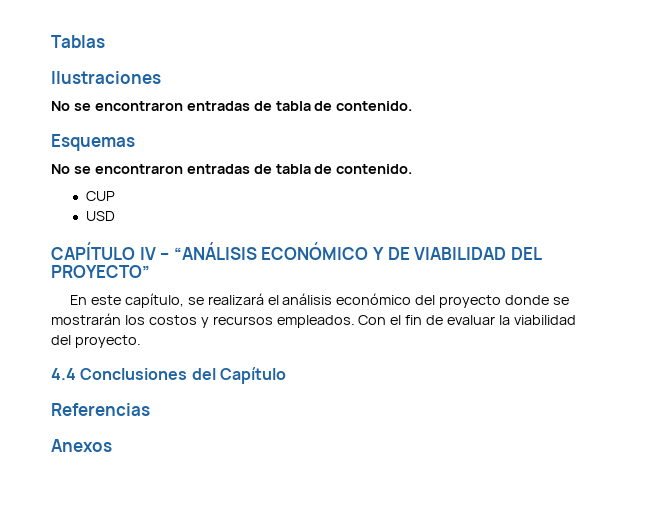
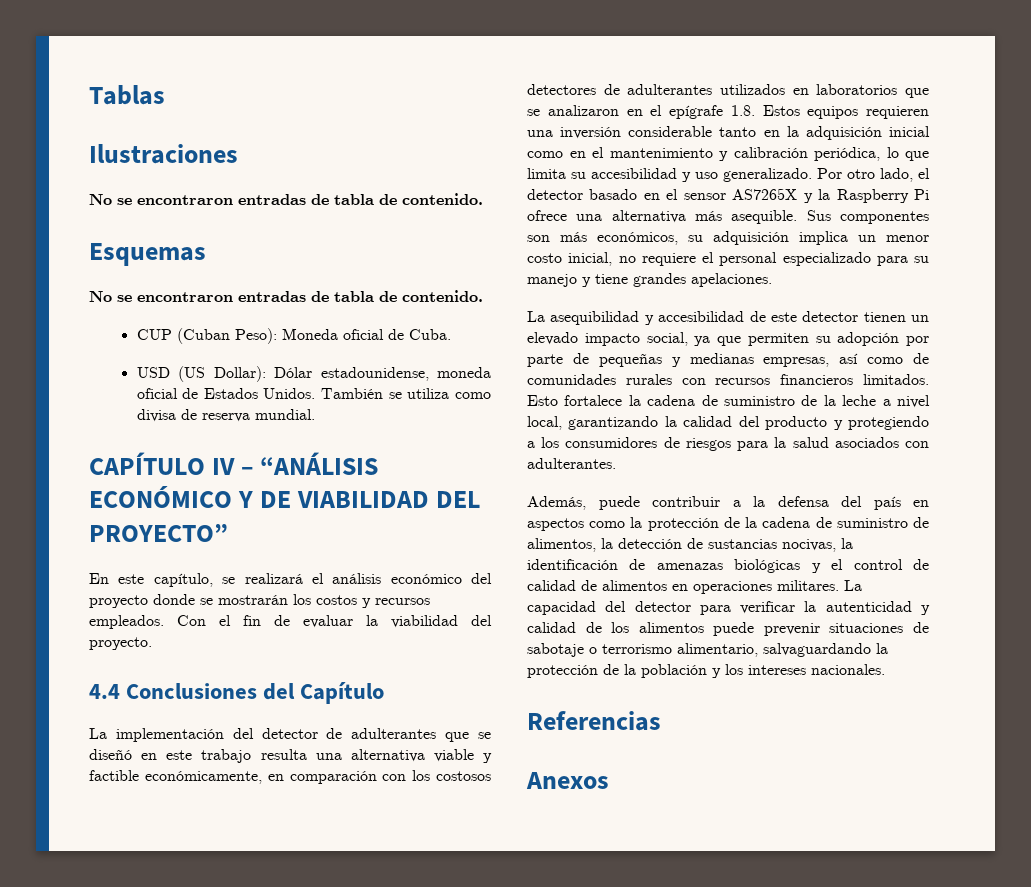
[86,211,116,221] // USD -> [176,328,451,344] [136,366,491,382] [136,388,491,399] [136,409,315,422] (Cuban Peso): Moneda oficial de Cuba. // USD (US Dollar): Dólar estadounidense, moneda oficial de Estados Unidos. También se utiliza como divisa de reserva mundial.
(286, 375) none -> [89,728,491,742] [89,749,492,763] [89,770,491,784] [527,84,929,98] [527,105,929,119] [527,126,930,140] [527,147,929,161] [527,168,930,182] [527,188,930,203] [527,210,929,224] [527,231,929,245] [527,252,929,266] [527,273,772,287] [527,311,929,325] [527,332,929,346] [527,353,929,367] [527,374,929,385] [527,395,930,408] [527,416,929,430] [527,437,929,451] [527,458,616,469] [527,496,929,510] [527,517,929,531] [527,538,853,552] [527,559,929,573] [527,580,862,594] [527,601,930,615] [527,622,929,636] [527,643,888,657] [527,664,885,678] // La implementación del detector de adulterantes que se diseñó en este trabajo resulta una alternativa viable y factible económicamente, en comparación con los costosos detectores de adulterantes utilizados en laboratorios que se analizaron en el epígrafe 1.8. Estos equipos requieren una inversión considerable tanto en la adquisición inicial como en el mantenimiento y calibración periódica, lo que limita su accesibilidad y uso generalizado. Por otro lado, el detector basado en el sensor AS7265X y la Raspberry Pi ofrece una alternativa más asequible. Sus componentes son más económicos, su adquisición implica un menor costo inicial, no requiere el personal especializado para su manejo y tiene grandes apelaciones. // La asequibilidad y accesibilidad de este detector tienen un elevado impacto social, ya que permiten su adopción por parte de pequeñas y medianas empresas, así como de comunidades rurales con recursos financieros limitados. Esto fortalece la cadena de suministro de la leche a nivel local, garantizando la calidad del producto y protegiendo a los consumidores de riesgos para la salud asociados con adulterantes. // Además, puede contribuir a la defensa del país en aspectos como la protección de la cadena de suministro de alimentos, la detección de sustancias nocivas, la identificación de amenazas biológicas y el control de calidad de alimentos en operaciones militares. La capacidad del detector para verificar la autenticidad y calidad de los alimentos puede prevenir situaciones de sabotaje o terrorismo alimentario, salvaguardando la protección de la población y los intereses nacionales.

